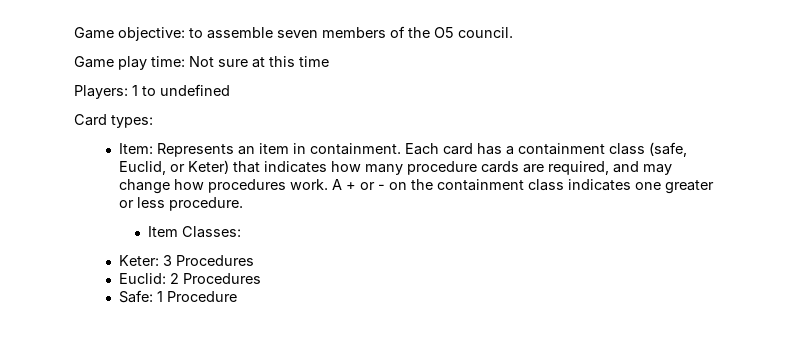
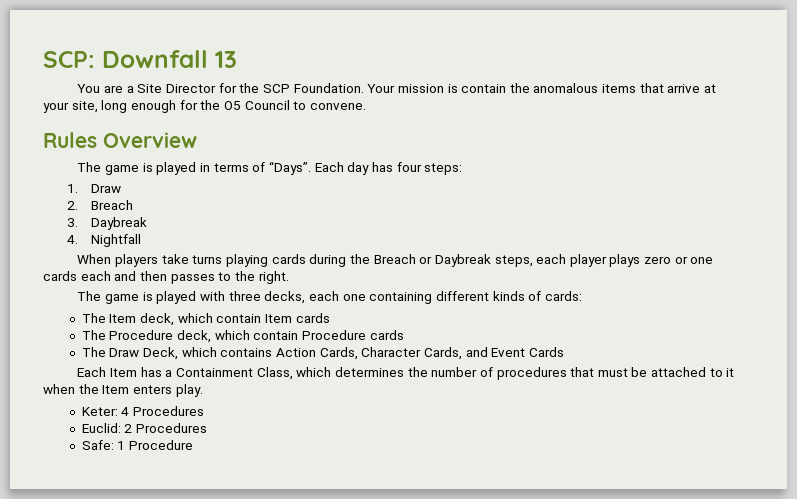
[74,26,513,41] [74,56,329,70] [74,84,230,99] [74,114,153,128] [118,142,687,157] [118,160,672,175] [118,179,714,194] [118,197,243,211] [147,226,241,238] Game objective: to assemble seven members of the O5 council. // Game play time: Not sure at this time // Players: 1 to undefined // Card types: // Item: Represents an item in containment. Each card has a containment class (safe, Euclid, or Keter) that indicates how many procedure cards are required, and may change how procedures work. A + or - on the containment class indicates one greater or less procedure. // Item Classes: -> [43,50,237,68] [77,83,717,93] [43,100,366,113] [43,132,197,148] [77,161,463,175] [66,184,121,193] [66,200,133,210] [66,217,147,230] [66,234,141,247] [77,254,714,267] [43,271,289,284] [77,291,582,304] [81,313,330,326] [81,330,404,343] [81,347,564,360] [77,367,735,380] [43,384,203,397] SCP: Downfall 13 // You are a Site Director for the SCP Foundation. Your mission is contain the anomalous items that arrive at your site, long enough for the O5 Council to convene. // Rules Overview // The game is played in terms of “Days”. Each day has four steps: // 1. Draw // 2. Breach // 3. Daybreak // 4. Nightfall // When players take turns playing cards during the Breach or Daybreak steps, each player plays zero or one cards each and then passes to the right. // The game is played with three decks, each one containing different kinds of cards: // The Item deck, which contain Item cards // The Procedure deck, which contain Procedure cards // The Draw Deck, which contains Action Cards, Character Cards, and Event Cards // Each Item has a Containment Class, which determines the number of procedures that must be attached to it when the Item enters play.
[162,255,172,266] 3 -> [121,407,130,416] 4

